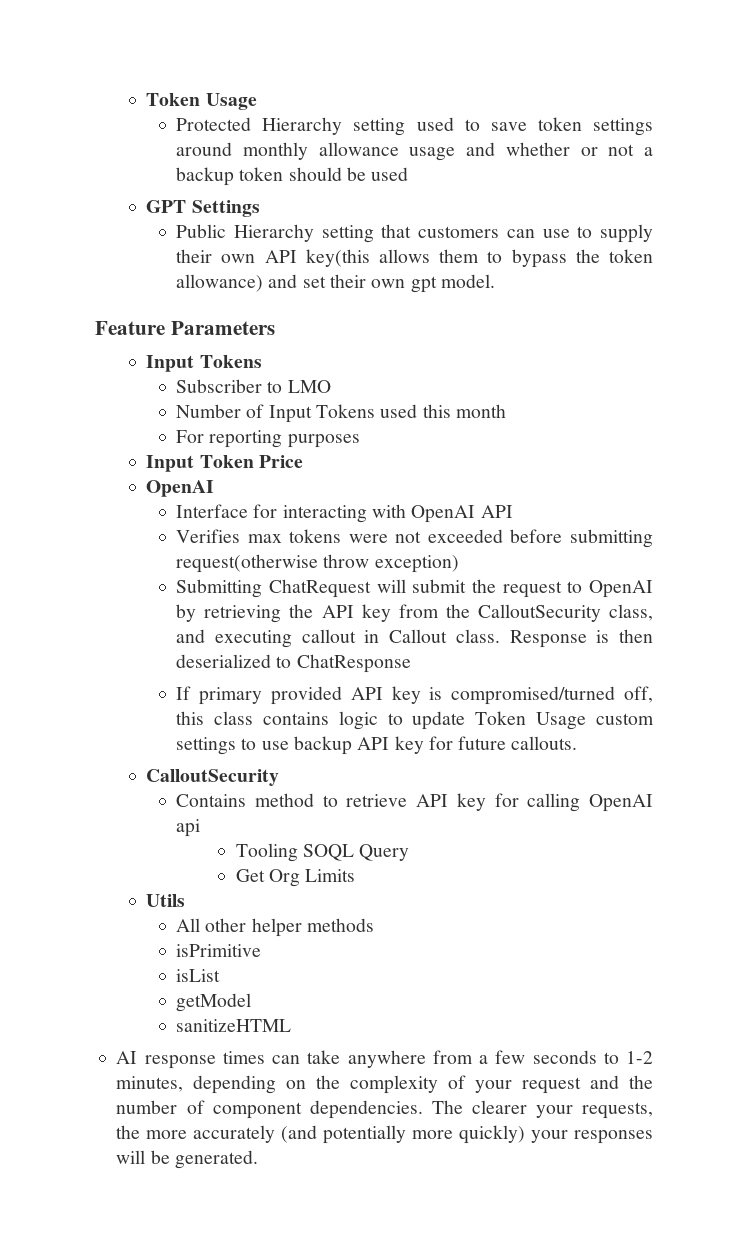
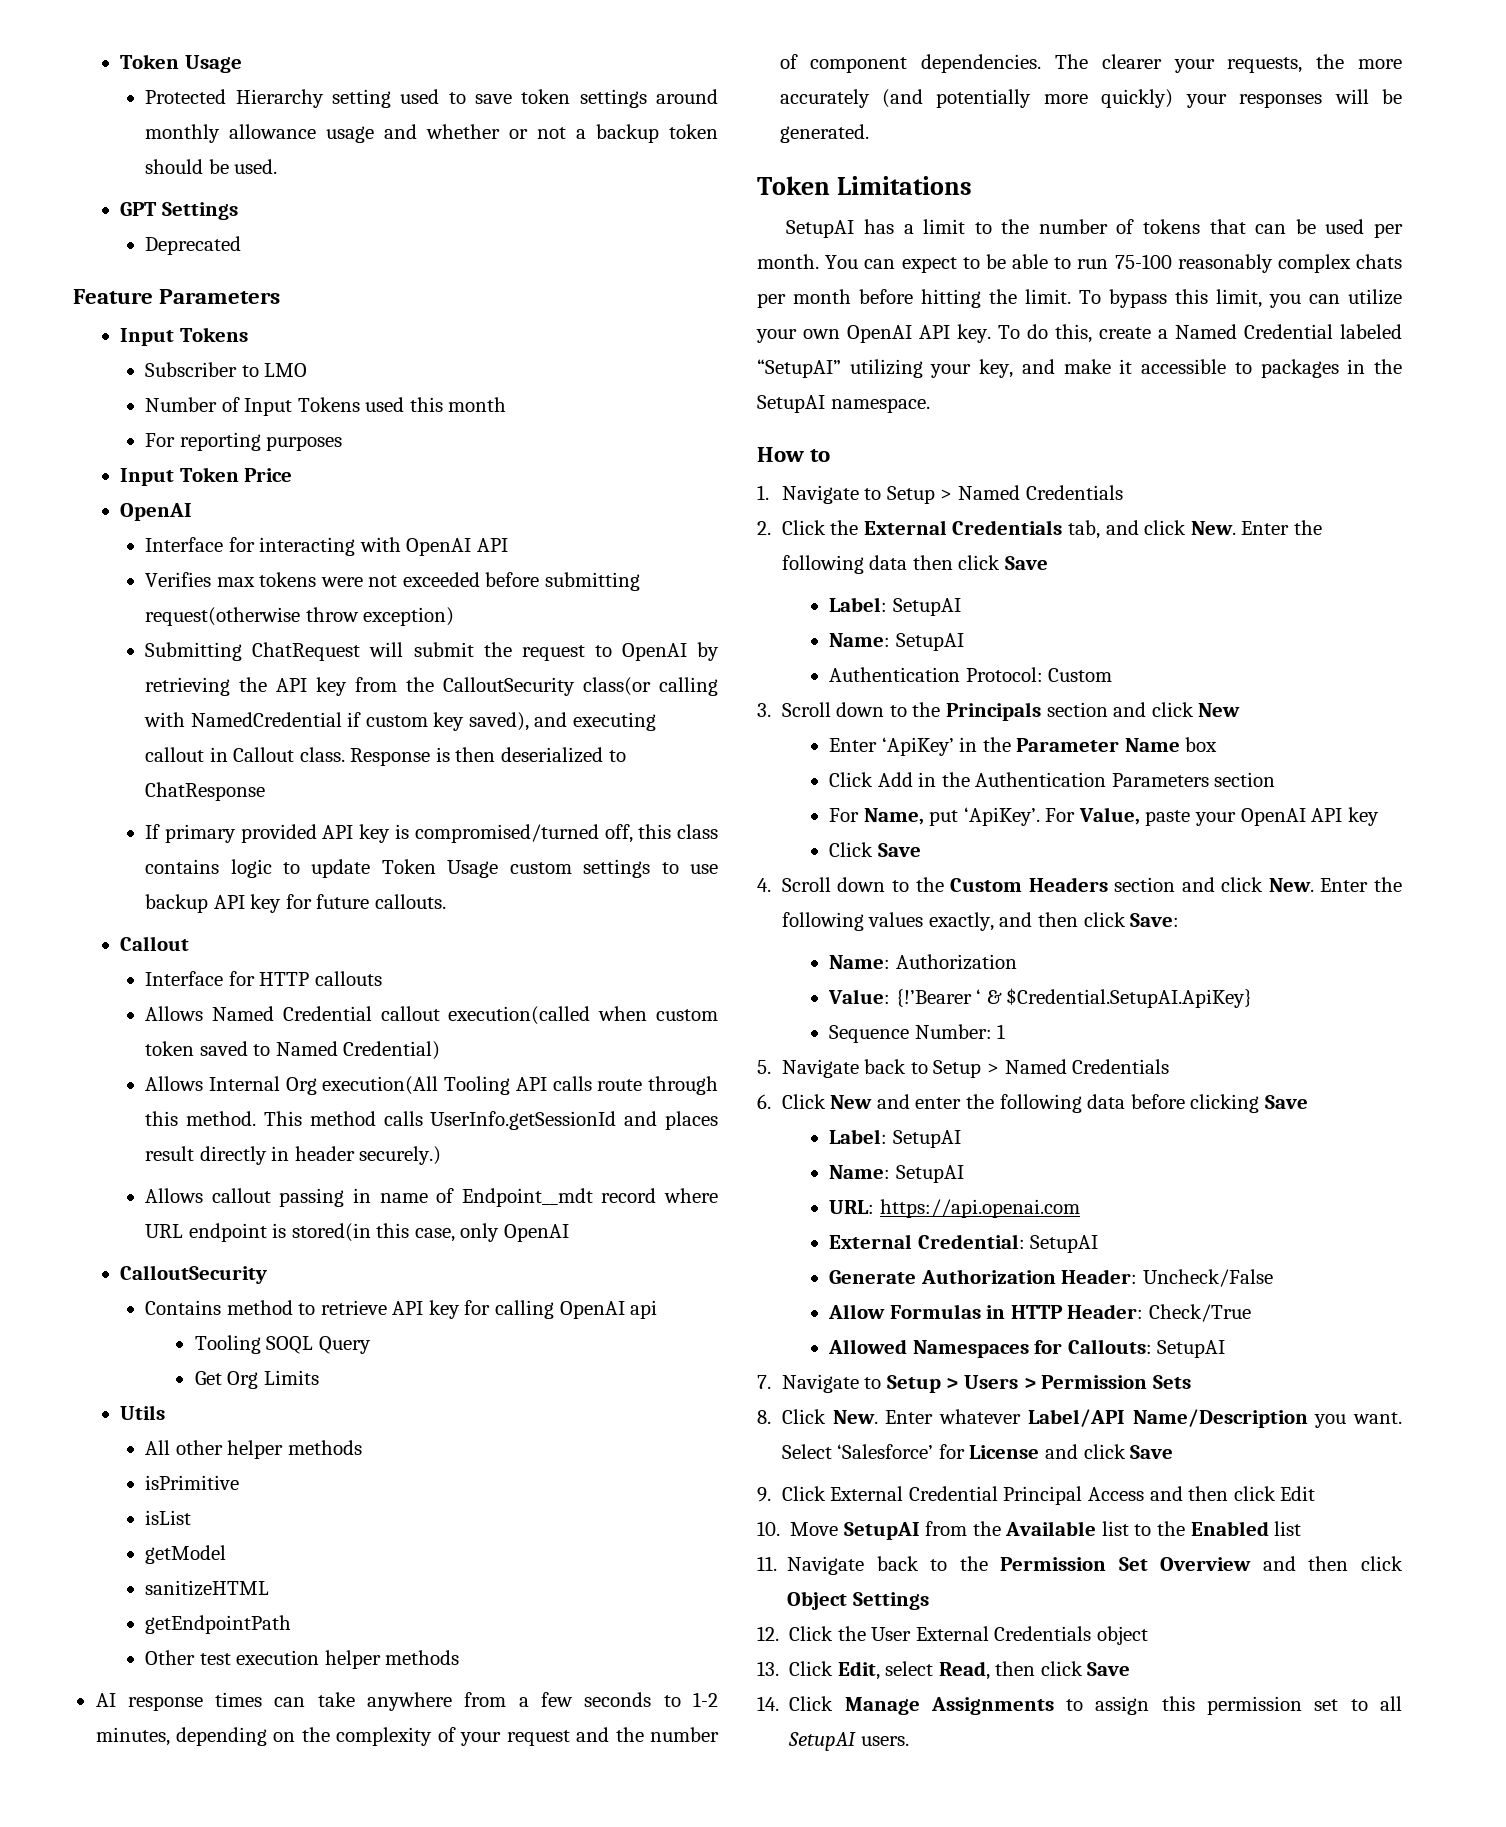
[371,167,409,181] used -> [234,159,278,174] used.
[176,224,653,243] [176,249,654,268] [176,274,495,293] Public Hierarchy setting that customers can use to supply their own API key(this allows them to bypass the token allowance) and set their own gpt model. -> [145,236,242,255] Deprecated
[609,604,653,621] class, -> [583,677,719,696] [144,712,529,731] class(or calling with NamedCredential if custom key saved),
(578, 743) none -> [120,936,190,951] [145,971,382,986] [145,1006,718,1025] [145,1041,441,1060] [145,1076,718,1095] [145,1111,718,1130] [145,1146,442,1165] [145,1188,719,1207] [145,1223,569,1242] // Callout // Interface for HTTP callouts // Allows Named Credential callout execution(called when custom token saved to Named Credential) // Allows Internal Org execution(All Tooling API calls route through this method. This method calls UserInfo.getSessionId and places result directly in header securely.) // Allows callout passing in name of Endpoint__mdt record where URL endpoint is stored(in this case, only OpenAI
(292, 1025) none -> [145,1615,292,1634] [145,1650,460,1669] // getEndpointPath // Other test execution helper methods
(258, 1159) none -> [757,176,972,195] [786,219,1403,238] [757,254,1402,273] [757,289,1402,308] [756,324,1402,343] [757,359,1403,378] [757,395,930,413] [757,447,831,462] [757,485,1123,504] [757,520,1322,539] [781,555,1048,574] [829,597,961,616] [829,633,964,651] [829,667,1113,682] [757,702,1241,721] [829,737,1218,756] [829,772,1276,787] [829,807,1379,826] [829,842,921,857] [757,877,1402,892] [781,912,1180,931] [829,954,1017,970] [828,988,1253,1008] [829,1024,1006,1043] [757,1059,1170,1078] [757,1094,1308,1113] [829,1129,961,1148] [829,1165,964,1183] [829,1199,1080,1218] [829,1234,1099,1253] [829,1269,1273,1287] [828,1304,1251,1322] [828,1339,1226,1358] [757,1374,1191,1393] [757,1409,1402,1428] [781,1444,1174,1459] [757,1486,1316,1505] [757,1521,1302,1540] [757,1556,1403,1575] [787,1591,929,1610] [757,1626,1148,1645] [757,1661,1131,1680] [757,1696,1402,1715] [788,1732,909,1751] // Token Limitations // SetupAI has a limit to the number of tokens that can be used per month. You can expect to be able to run 75-100 reasonably complex chats per month before hitting the limit. To bypass this limit, you can utilize your own OpenAI API key. To do this, create a Named Credential labeled “SetupAI” utilizing your key, and make it accessible to packages in the SetupAI namespace. // How to // 1. Navigate to Setup > Named Credentials // 2. Click the External Credentials tab, and click New. Enter the following data then click Save // Label: SetupAI // Name: SetupAI // Authentication Protocol: Custom // 3. Scroll down to the Principals section and click New // Enter ‘ApiKey’ in the Parameter Name box // Click Add in the Authentication Parameters section // For Name, put ‘ApiKey’. For Value, paste your OpenAI API key // Click Save // 4. Scroll down to the Custom Headers section and click New. Enter the following values exactly, and then click Save: // Name: Authorization // Value: {!’Bearer ‘ & $Credential.SetupAI.ApiKey} // Sequence Number: 1 // 5. Navigate back to Setup > Named Credentials // 6. Click New and enter the following data before clicking Save // Label: SetupAI // Name: SetupAI // URL: https://api.openai.com // External Credential: SetupAI // Generate Authorization Header: Uncheck/False // Allow Formulas in HTTP Header: Check/True // Allowed Namespaces for Callouts: SetupAI // 7. Navigate to Setup > Users > Permission Sets // 8. Click New. Enter whatever Label/API Name/Description you want. Select ‘Salesforce’ for License and click Save // 9. Click External Credential Principal Access and then click Edit // 10. Move SetupAI from the Available list to the Enabled list // 11. Navigate back to the Permission Set Overview and then click Object Settings // 12. Click the User External Credentials object // 13. Click Edit, select Read, then click Save // 14. Click Manage Assignments to assign this permission set to all SetupAI users.

